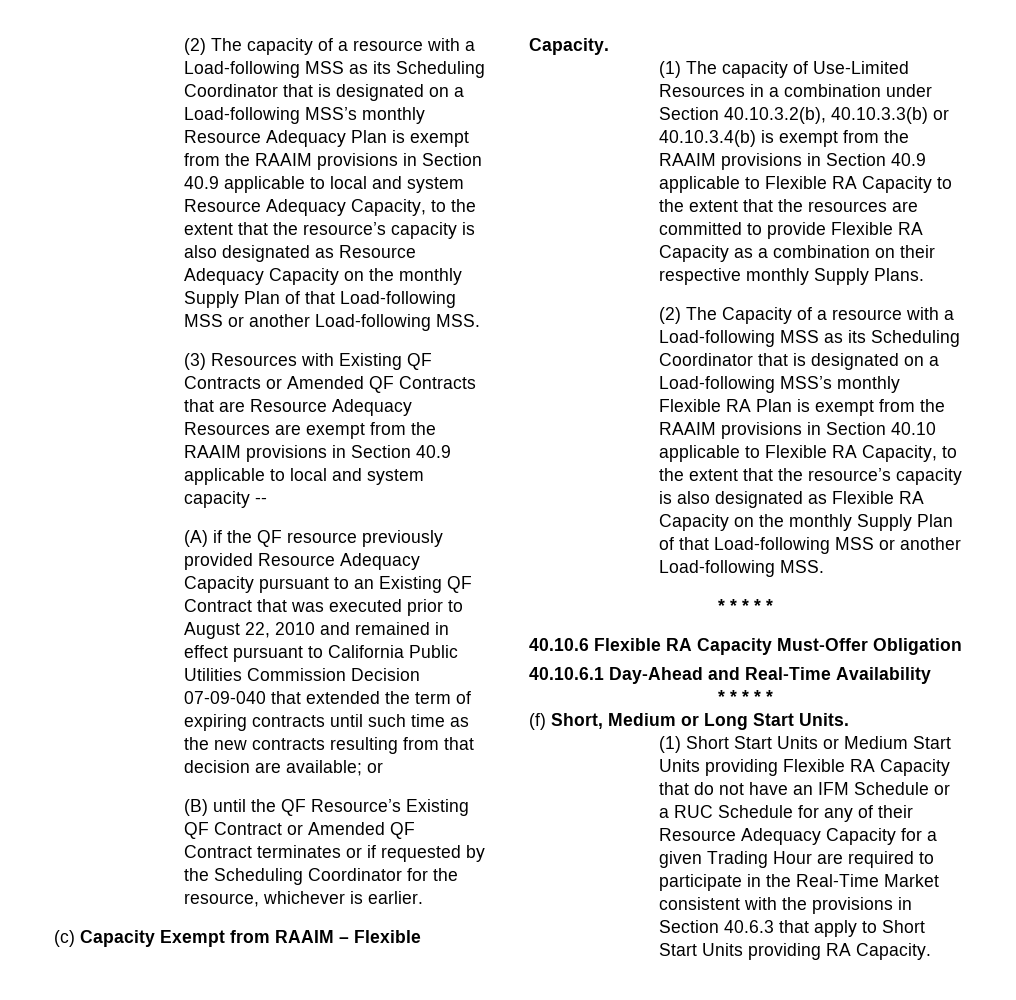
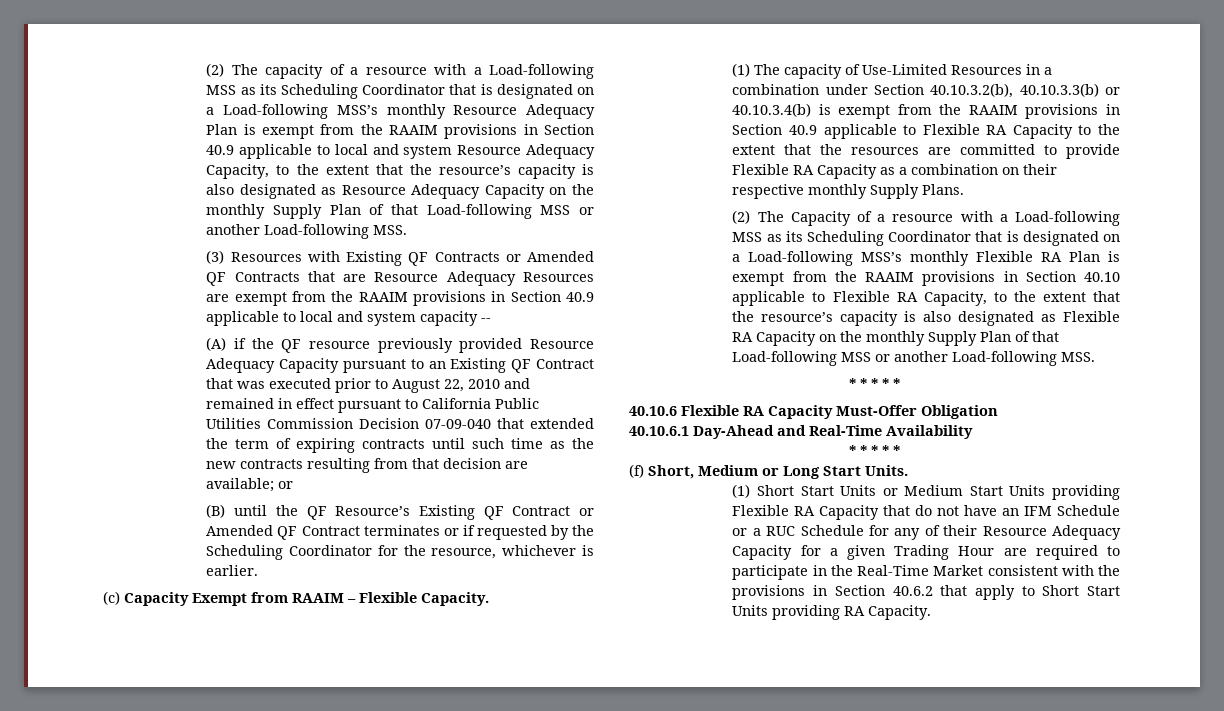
[723,920,774,933] 40.6.3 -> [892,586,933,596] 40.6.2

